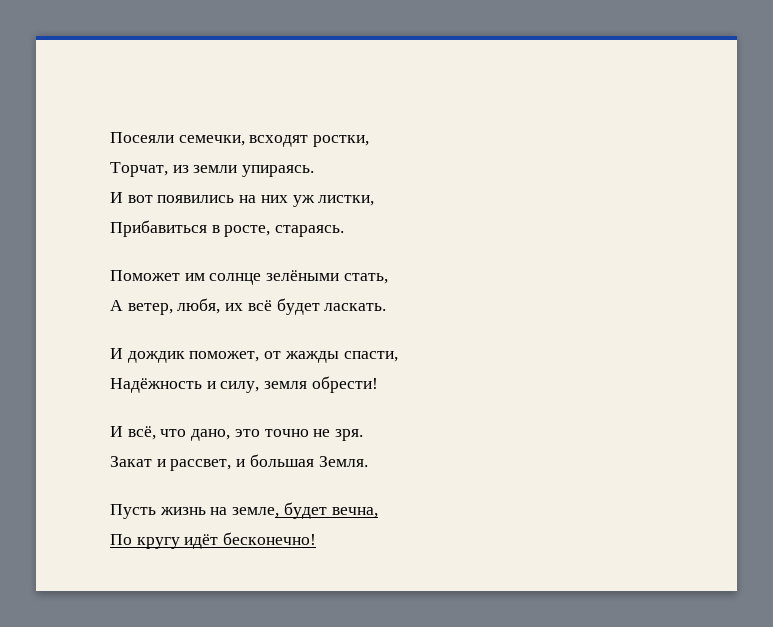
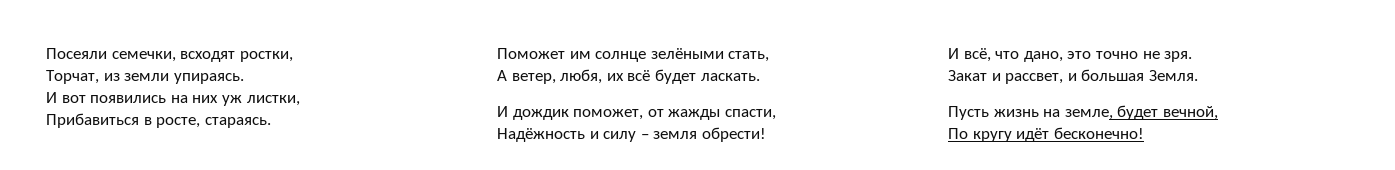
[220,381,260,393] силу, -> [603,131,649,142] силу –
[331,507,378,518] вечна, -> [1162,106,1218,120] вечной,

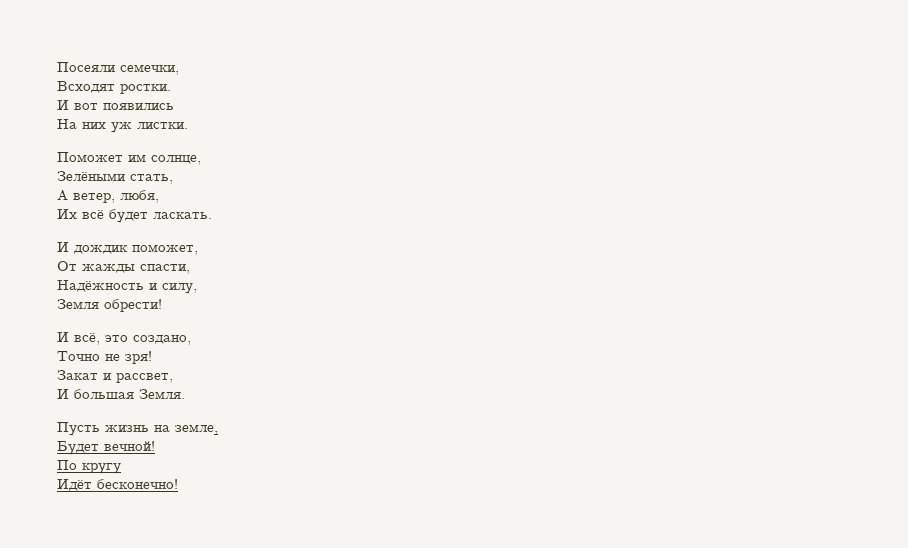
[180,51,293,62] [46,70,244,84] всходят ростки, // Торчат, из земли упираясь. -> [57,81,171,94] // Всходят ростки.
[170,95,188,103] на -> [57,119,77,129] // На
[246,95,300,106] [46,113,271,128] листки, // Прибавиться в росте, стараясь. -> [137,122,188,129] листки.
[595,48,724,62] солнце зелёными -> [151,155,201,165] [57,171,125,181] солнце, // Зелёными
[606,73,624,81] их -> [57,209,77,219] // Их
[647,109,664,117] от -> [57,261,77,271] // От
[603,131,698,142] силу – земля -> [162,283,197,294] [57,299,99,309] силу, // Земля
[995,51,1193,62] что дано, это точно не зря. -> [105,335,191,345] [57,351,152,364] это создано, // Точно не зря!
[1067,73,1077,81] и -> [57,389,69,399] // И
[1117,105,1218,120] будет вечной, -> [57,441,155,455] // Будет вечной!
[1016,128,1050,142] идёт -> [57,479,92,491] // Идёт

